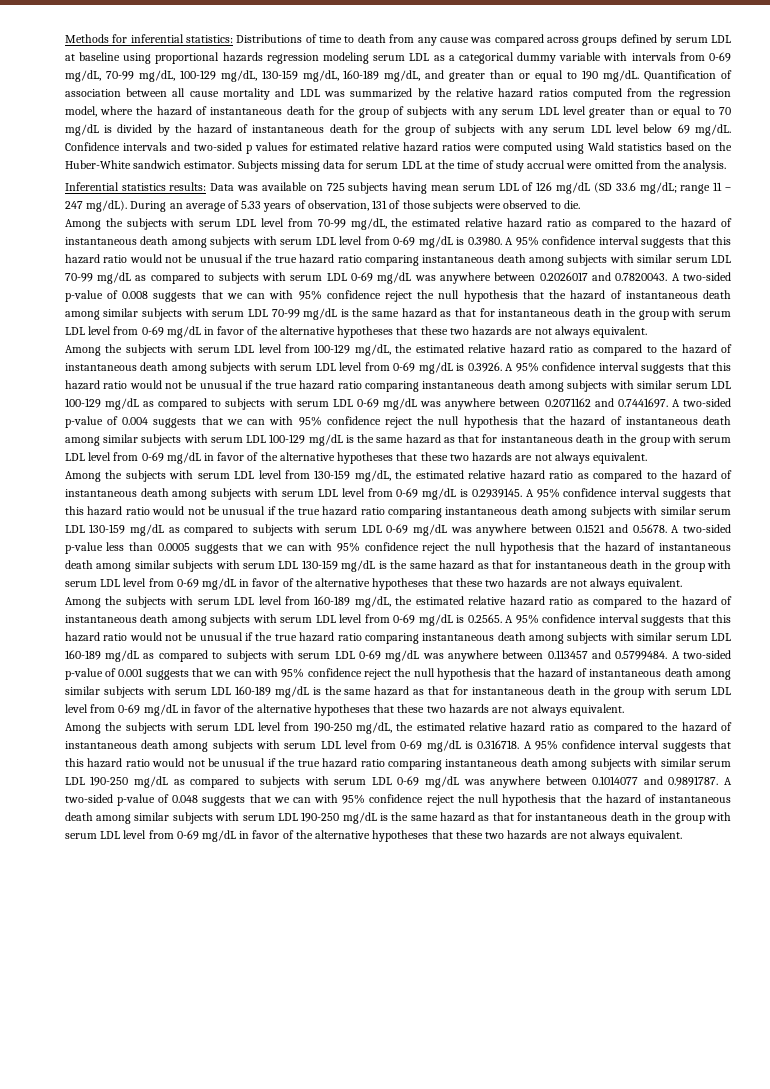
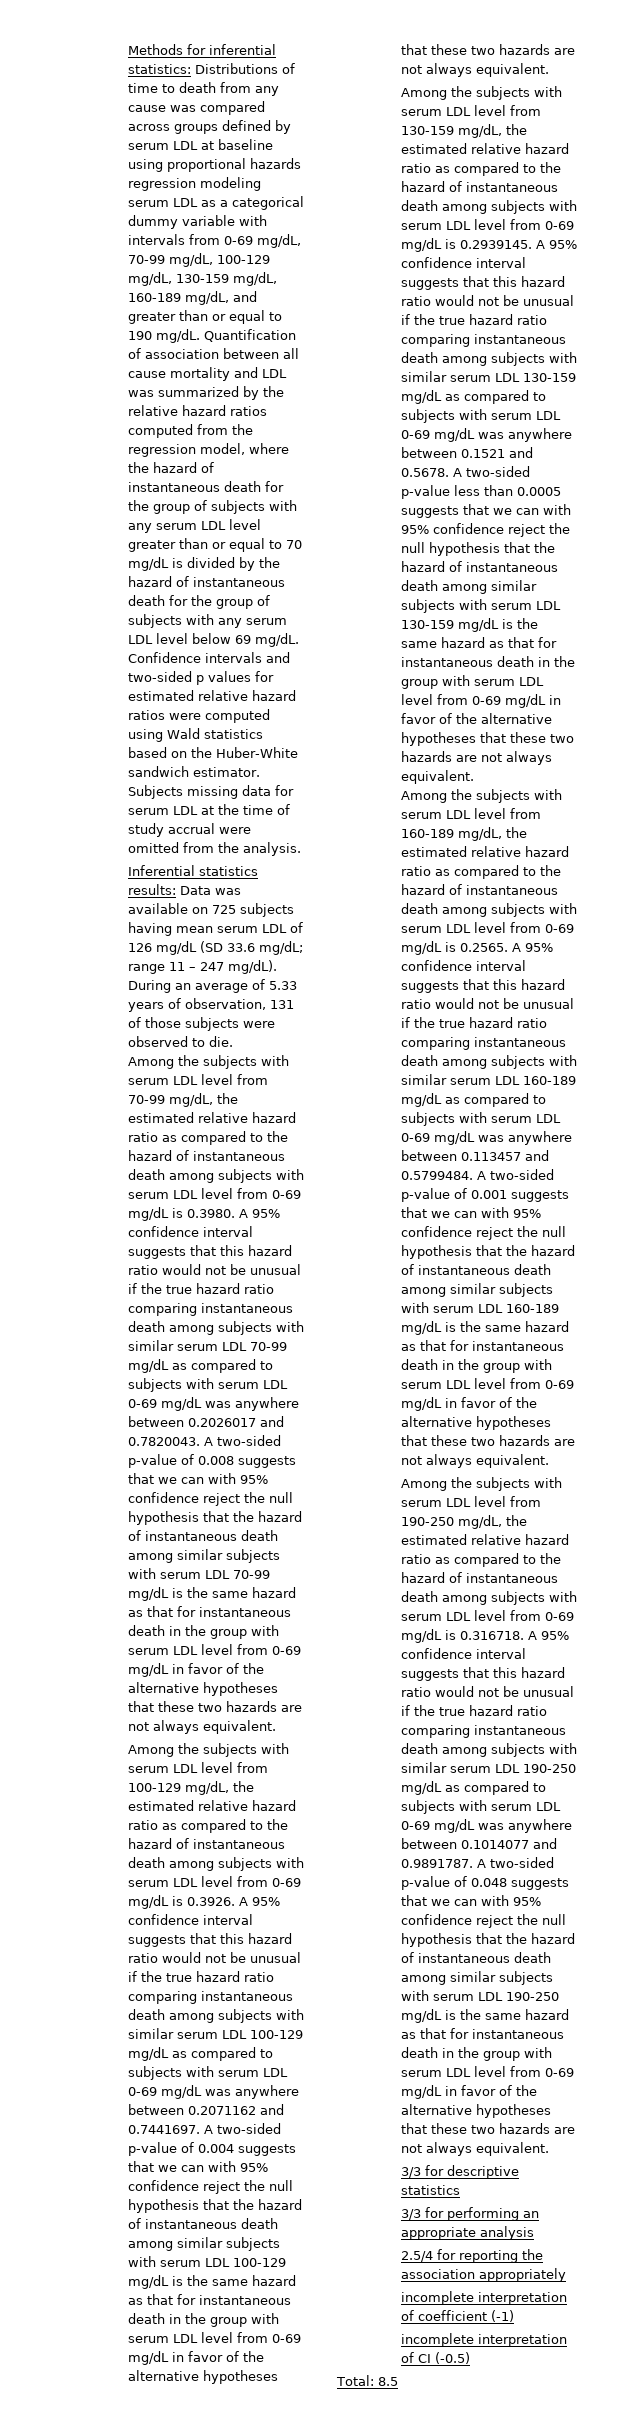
(683, 836) none -> [401,2165,520,2179] [401,2185,461,2195] [401,2207,540,2221] [401,2226,535,2240] [401,2249,544,2263] [401,2268,567,2282] [401,2291,568,2305] [401,2310,515,2322] [401,2333,568,2347] [401,2352,471,2364] [336,2375,398,2386] // 3/3 for descriptive statistics // 3/3 for performing an appropriate analysis // 2.5/4 for reporting the association appropriately // incomplete interpretation of coefficient (-1) // incomplete interpretation of CI (-0.5) // Total: 8.5

